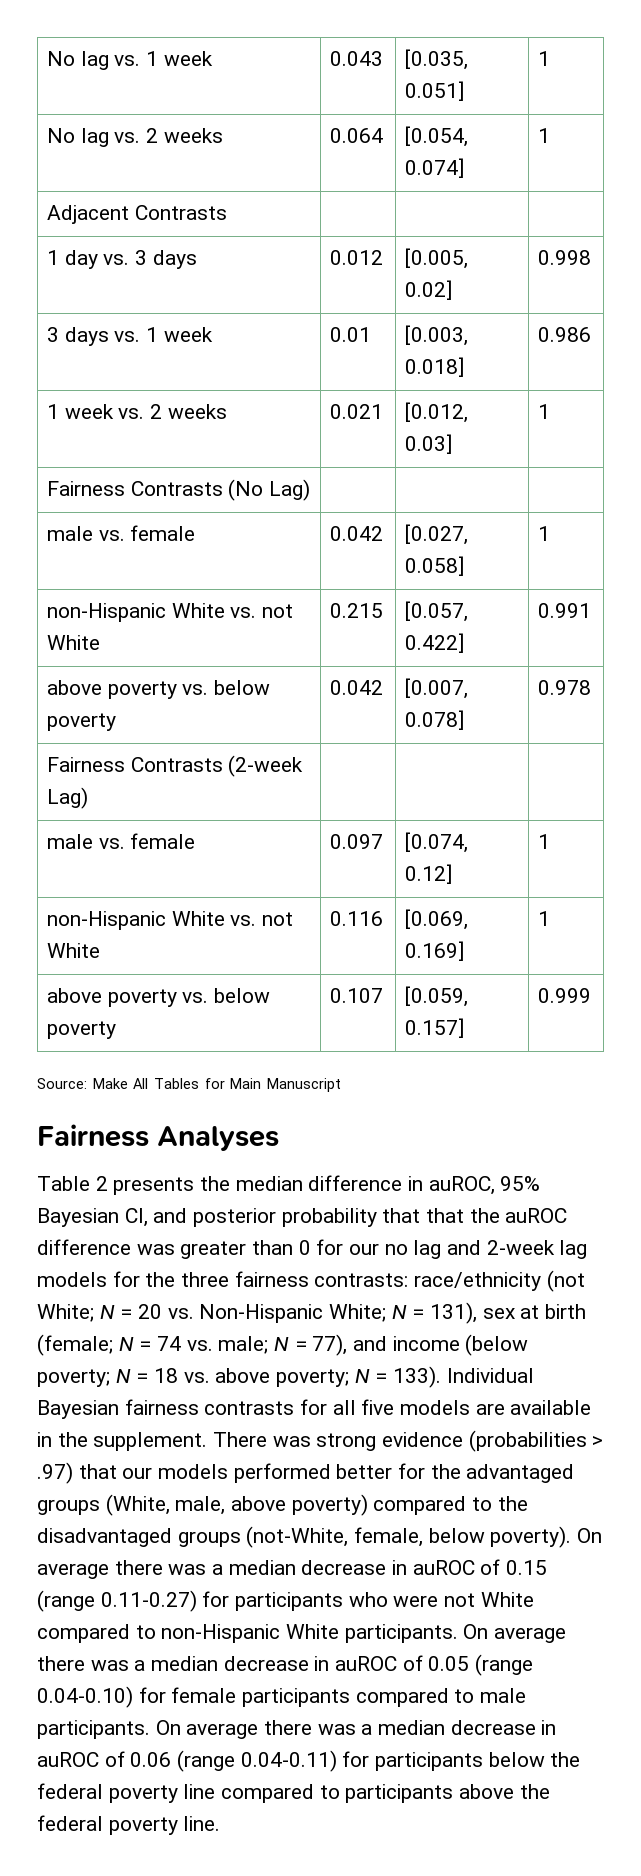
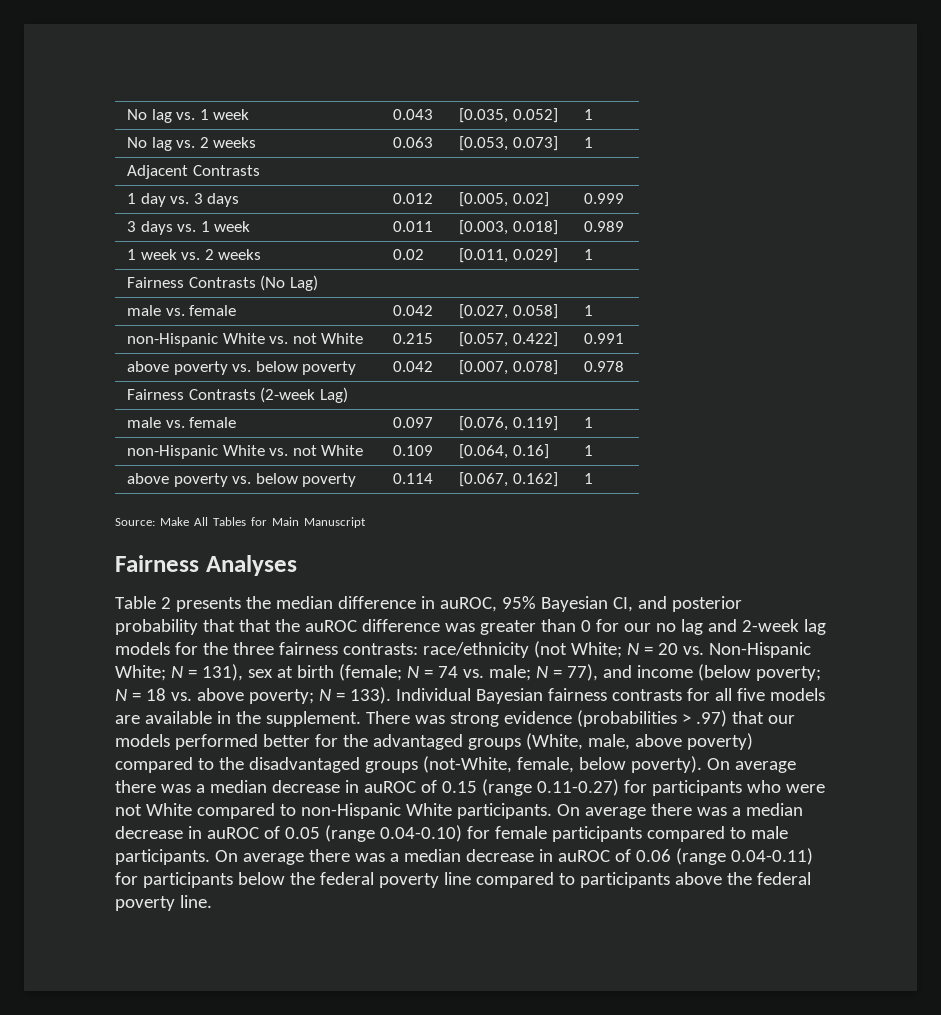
[405,81,465,101] 0.051] -> [512,108,558,123] 0.052]
[330,128,384,143] [405,126,469,147] [405,158,465,178] 0.064 | [0.054, 0.074] -> [393,137,434,148] [459,136,558,151] 0.063 | [0.053, 0.073]
[538,250,592,265] 0.998 -> [584,193,625,204] 0.999
[330,327,372,342] 0.01 -> [393,221,434,232] 0.011
[538,327,592,342] 0.986 -> [584,221,625,232] 0.989
[330,404,384,419] [405,402,469,423] [405,434,453,454] 0.021 | [0.012, 0.03] -> [393,249,425,260] [459,248,558,263] 0.02 | [0.011, 0.029]
[405,832,469,853] [405,864,453,884] [538,834,551,849] [47,911,294,930] [47,943,101,958] [330,911,384,926] [405,909,469,930] [405,941,465,961] [0.074, 0.12] | 1 // non-Hispanic White vs. not White | 0.116 | [0.069, 0.169] -> [459,416,558,431] [584,417,594,428] [127,445,364,459] [393,445,434,456] [459,444,549,459] [0.076, 0.119] | 1 // non-Hispanic White vs. not White | 0.109 | [0.064, 0.16]
[330,988,384,1003] [405,986,469,1007] [405,1018,465,1038] [538,988,592,1003] 0.107 | [0.059, 0.157] | 0.999 -> [393,473,434,484] [459,472,558,487] [584,473,594,484] 0.114 | [0.067, 0.162] | 1

